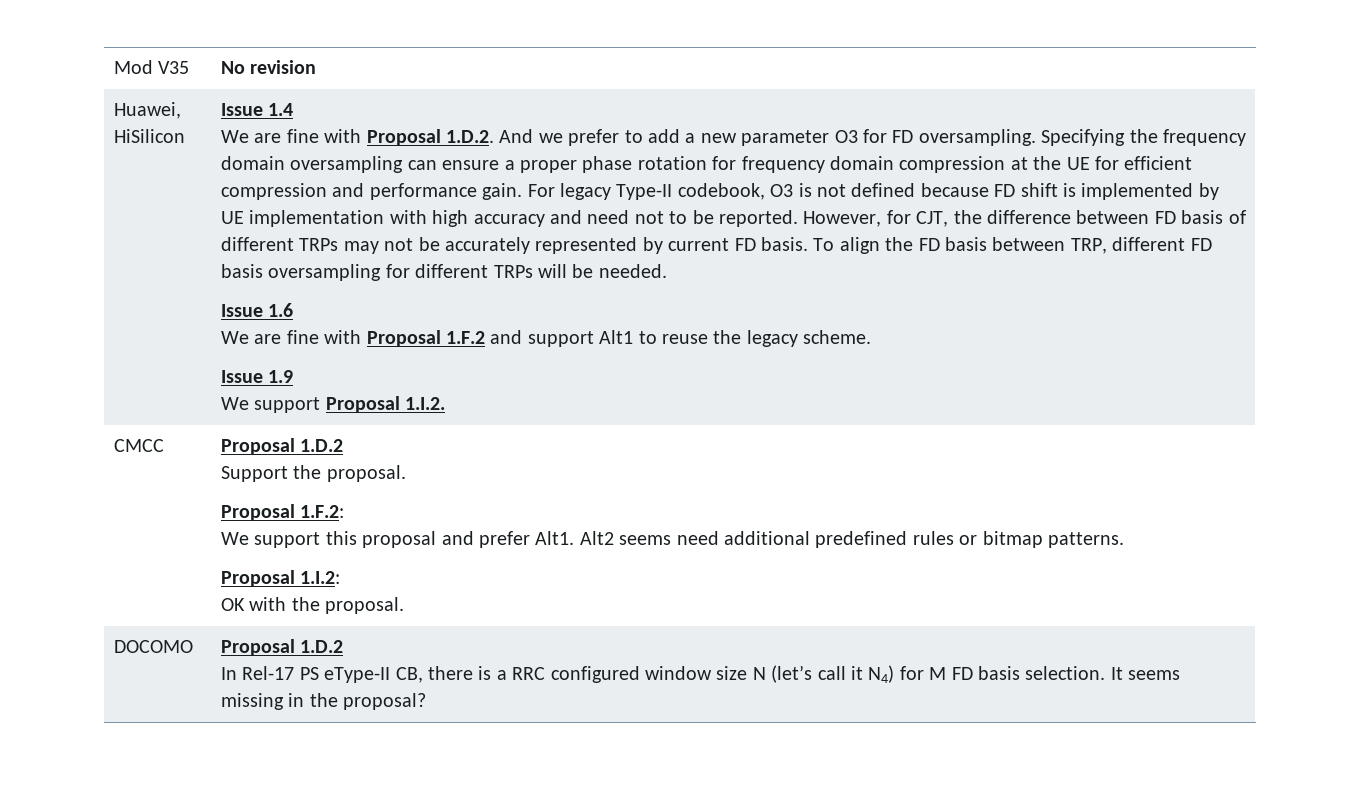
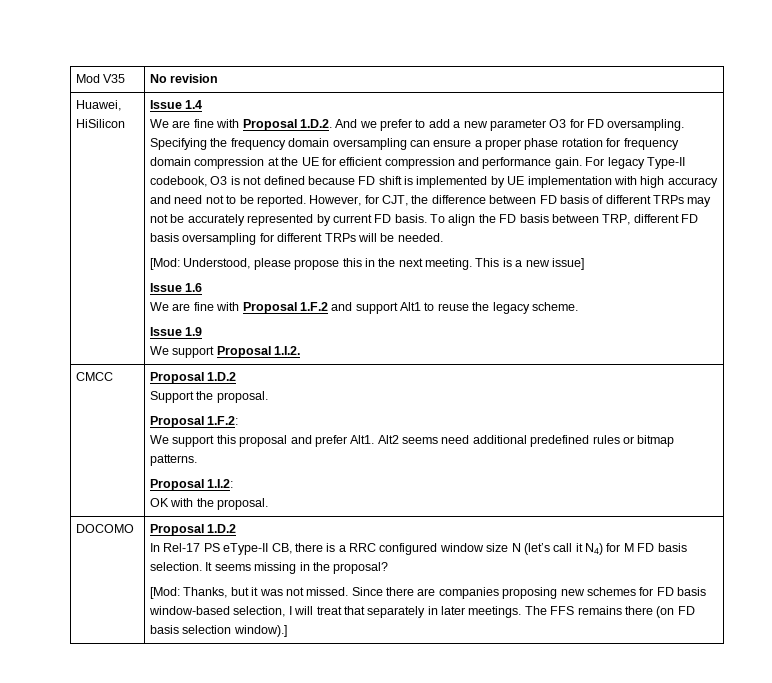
(667, 271) none -> [150,258,584,270] // [Mod: Understood, please propose this in the next meeting. This is a new issue]
(427, 701) none -> [150,587,707,599] [149,606,695,618] [150,625,287,637] // [Mod: Thanks, but it was not missed. Since there are companies proposing new schemes for FD basis window-based selection, I will treat that separately in later meetings. The FFS remains there (on FD basis selection window).]

